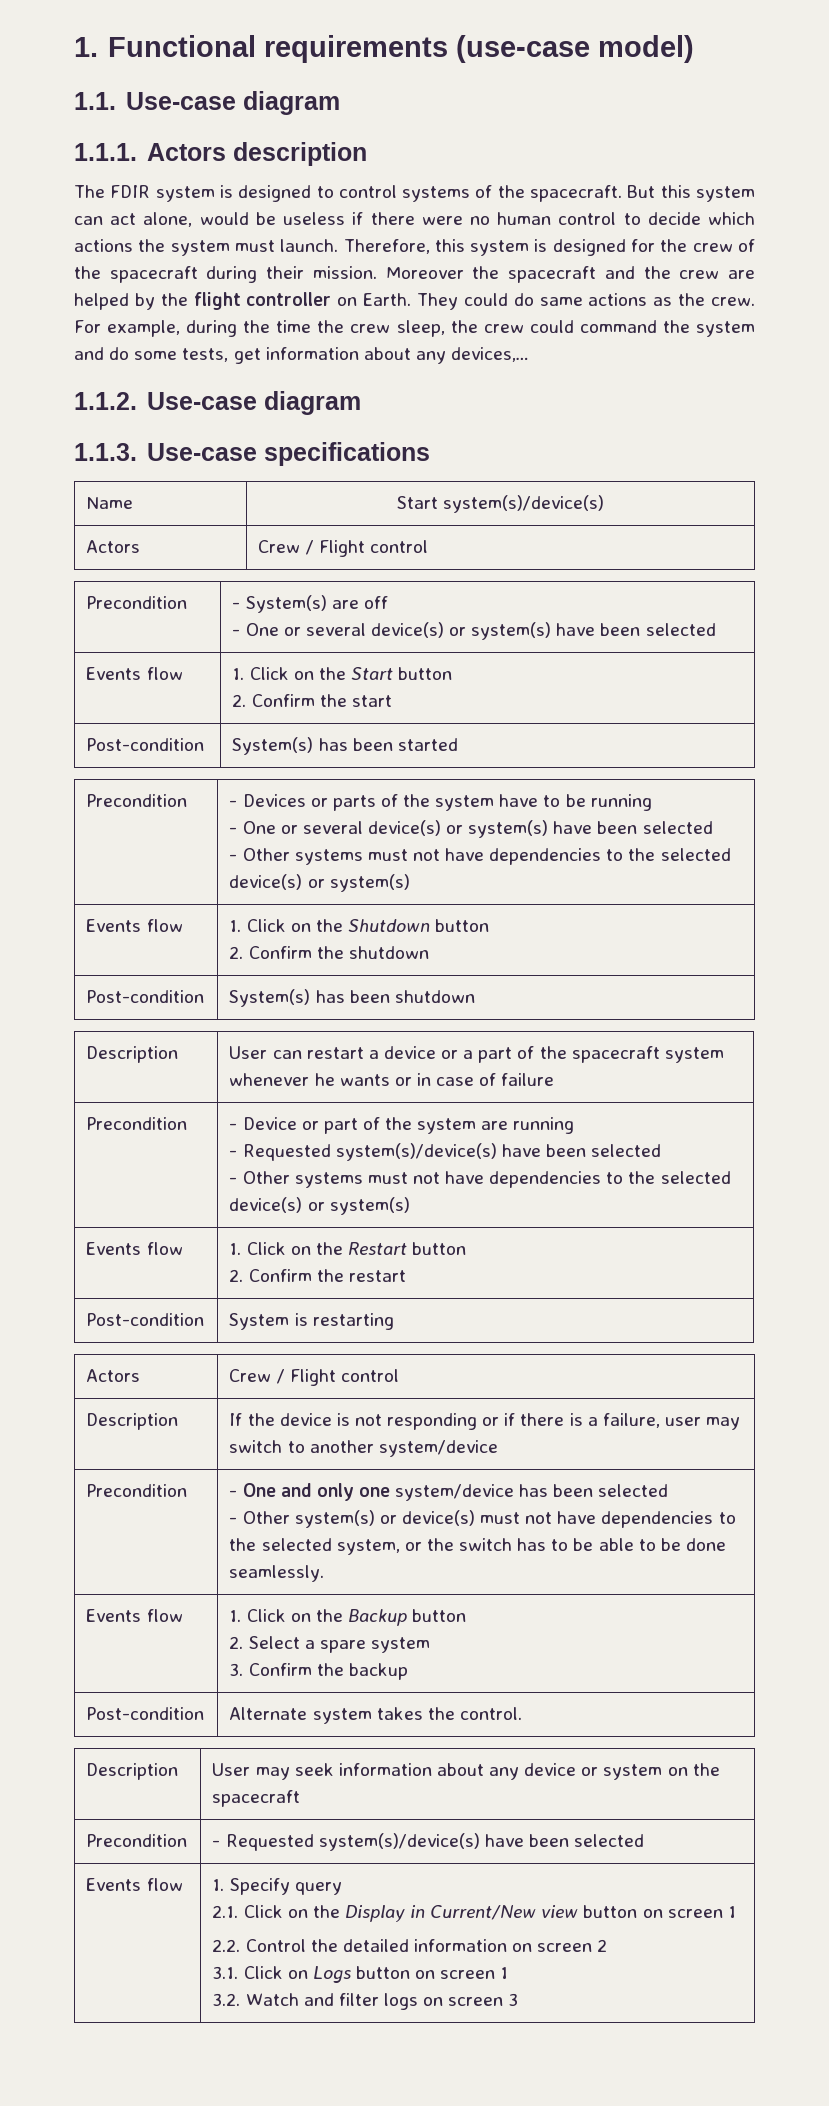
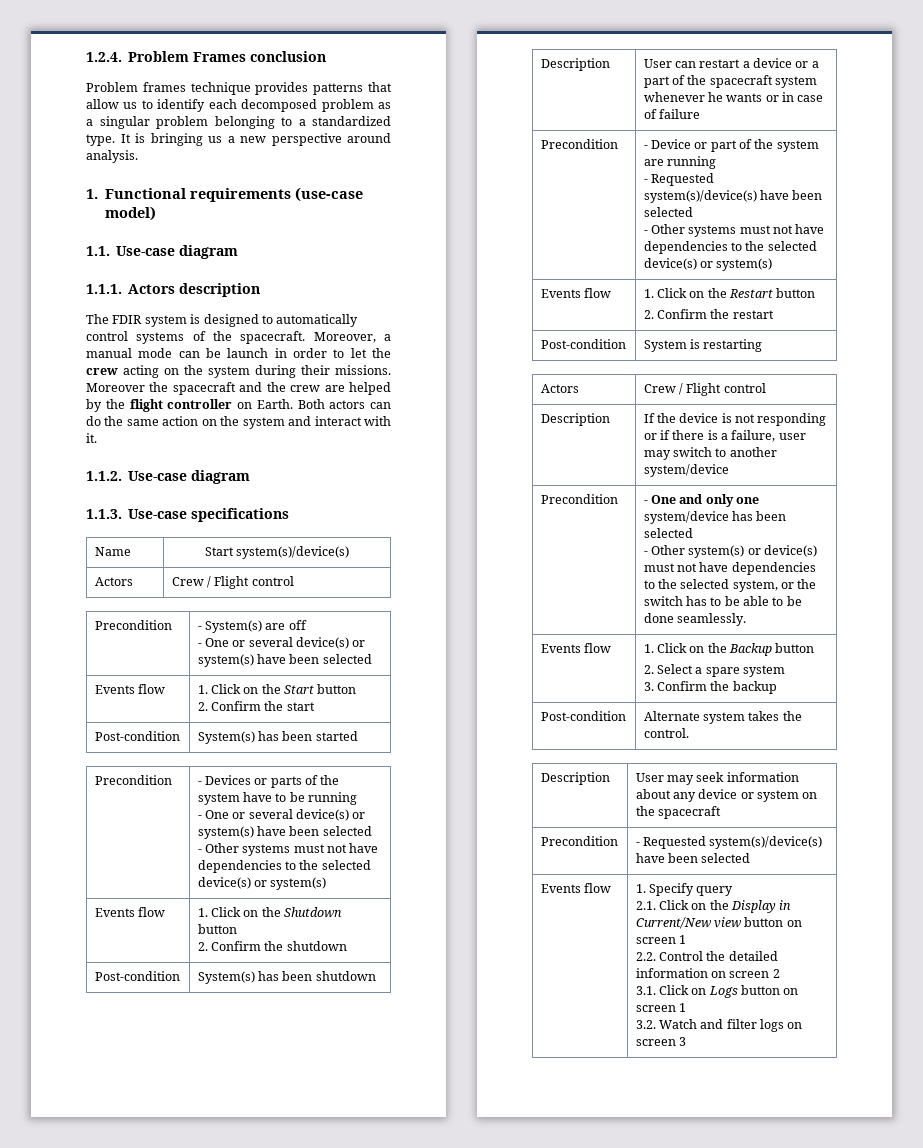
(74, 47) none -> [86,51,327,62] [86,82,393,95] [86,99,391,112] [86,116,391,129] [86,133,391,146] [86,150,138,163] 1.2.4. Problem Frames conclusion // Problem frames technique provides patterns that allow us to identify each decomposed problem as a singular problem belonging to a standardized type. It is bringing us a new perspective around analysis. //
(334, 192) none -> [276,314,359,327] automatically
[627,185,755,202] [74,212,755,227] [74,239,755,256] [74,266,198,283] But this system can act alone, would be useless if there were no human control to decide which actions the system must launch. Therefore, this system is designed for the crew of the spacecraft -> [313,332,391,343] [86,348,391,358] [86,365,250,378] Moreover, a manual mode can be launch in order to let the crew acting on the system
[312,266,377,279] mission. -> [335,365,391,375] missions.
[416,293,755,310] [74,320,756,337] [74,347,530,364] They could do same actions as the crew. For example, during the time the crew sleep, the crew could command the system and do some tests, get information about any devices,… -> [297,399,391,409] [86,416,392,429] [86,433,97,443] Both actors can do the same action on the system and interact with it.

